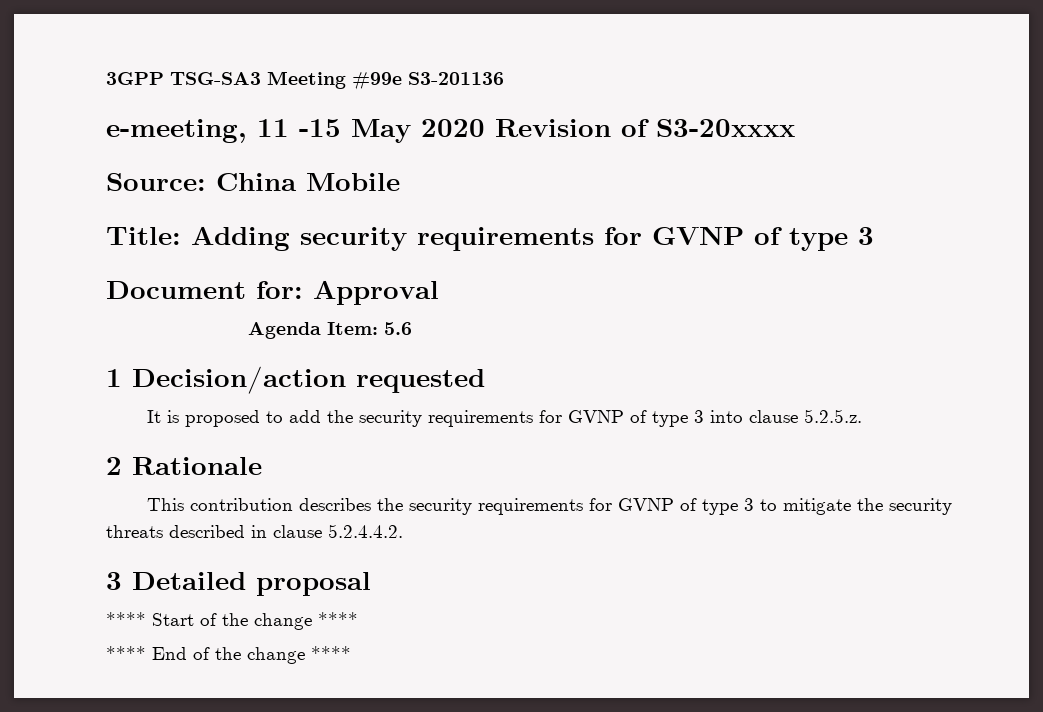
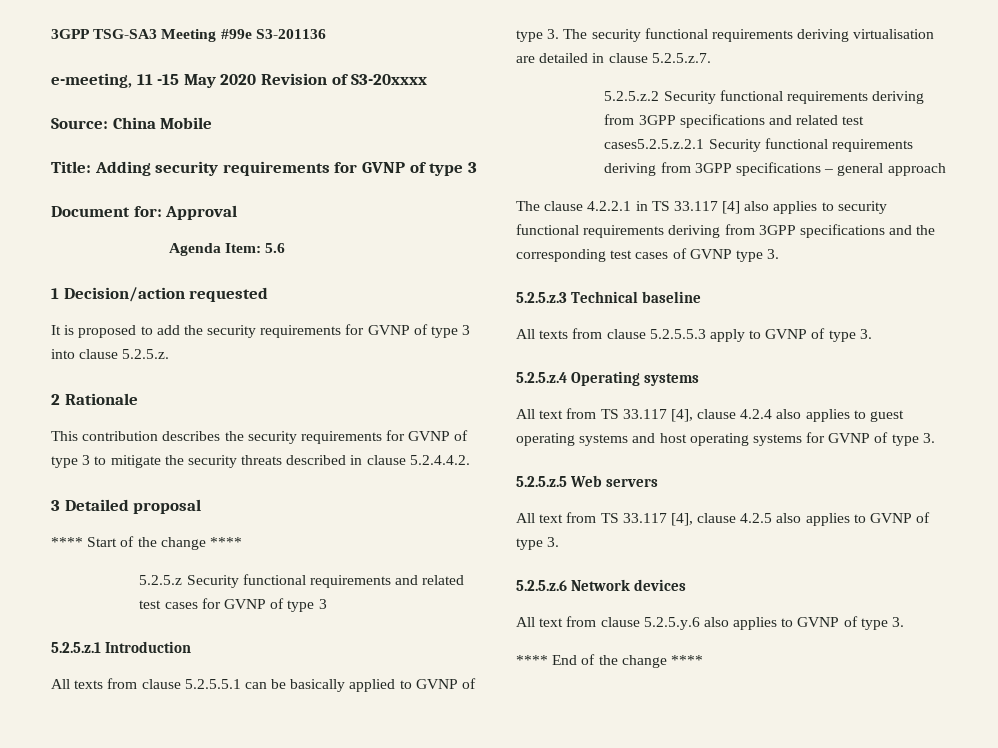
(358, 619) none -> [139,574,465,588] [139,598,327,612] [51,641,192,653] [51,678,477,692] [516,28,935,42] [516,53,711,63] [604,90,925,104] [604,114,865,128] [604,138,914,152] [604,162,946,176] [516,201,887,214] [516,224,936,238] [516,248,780,262] [516,291,702,303] [516,328,872,342] [516,371,700,386] [516,408,905,422] [516,432,935,446] [516,475,659,487] [516,512,931,526] [516,537,560,550] [516,579,687,591] [516,616,905,630] // 5.2.5.z Security functional requirements and related test cases for GVNP of type 3 // 5.2.5.z.1 Introduction // All texts from clause 5.2.5.5.1 can be basically applied to GVNP of type 3. The security functional requirements deriving virtualisation are detailed in clause 5.2.5.z.7. // 5.2.5.z.2 Security functional requirements deriving from 3GPP specifications and related test cases5.2.5.z.2.1 Security functional requirements deriving from 3GPP specifications – general approach // The clause 4.2.2.1 in TS 33.117 [4] also applies to security functional requirements deriving from 3GPP specifications and the corresponding test cases of GVNP type 3. // 5.2.5.z.3 Technical baseline // All texts from clause 5.2.5.5.3 apply to GVNP of type 3. // 5.2.5.z.4 Operating systems // All text from TS 33.117 [4], clause 4.2.4 also applies to guest operating systems and host operating systems for GVNP of type 3. // 5.2.5.z.5 Web servers // All text from TS 33.117 [4], clause 4.2.5 also applies to GVNP of type 3. // 5.2.5.z.6 Network devices // All text from clause 5.2.5.y.6 also applies to GVNP of type 3.

